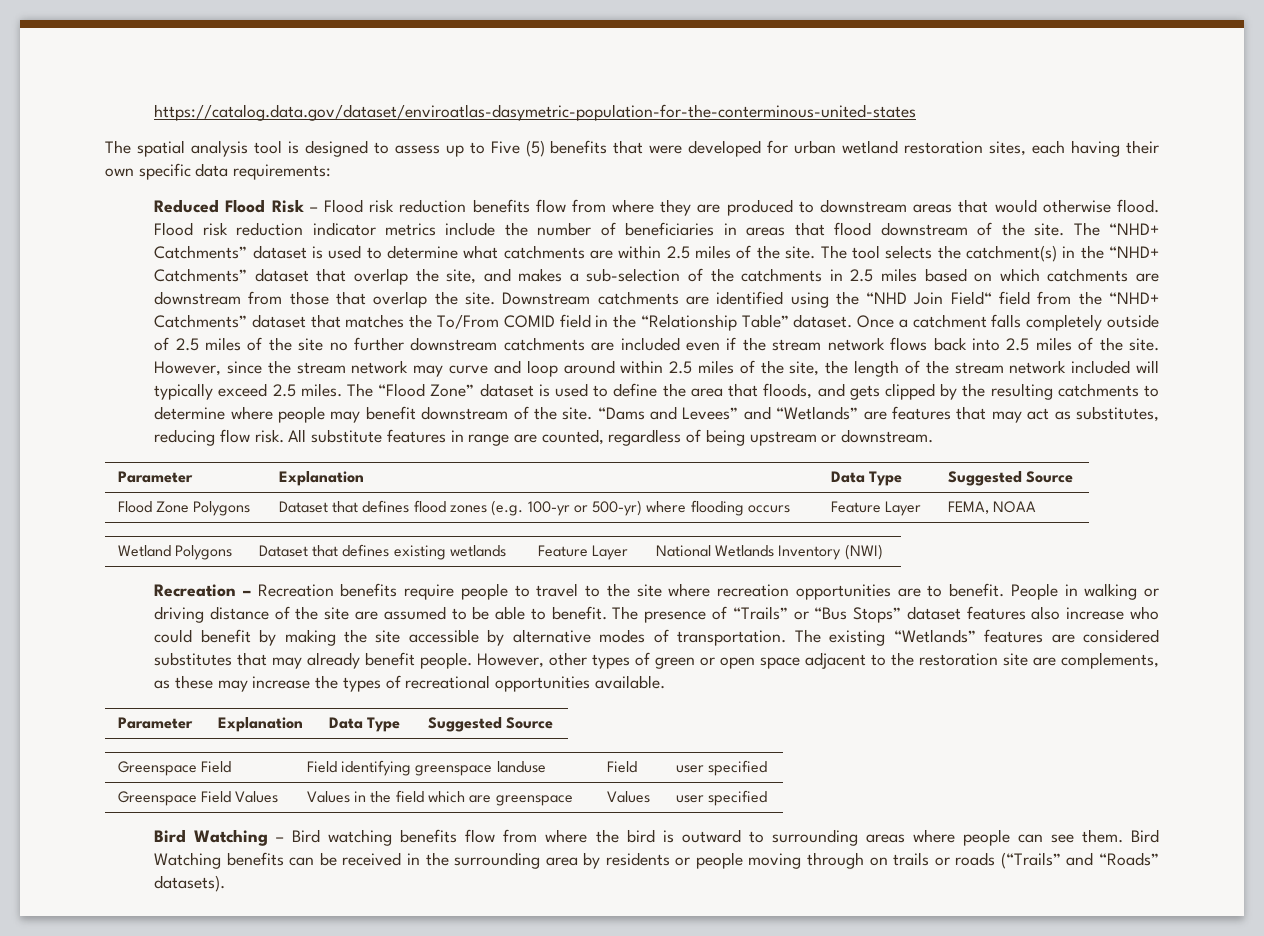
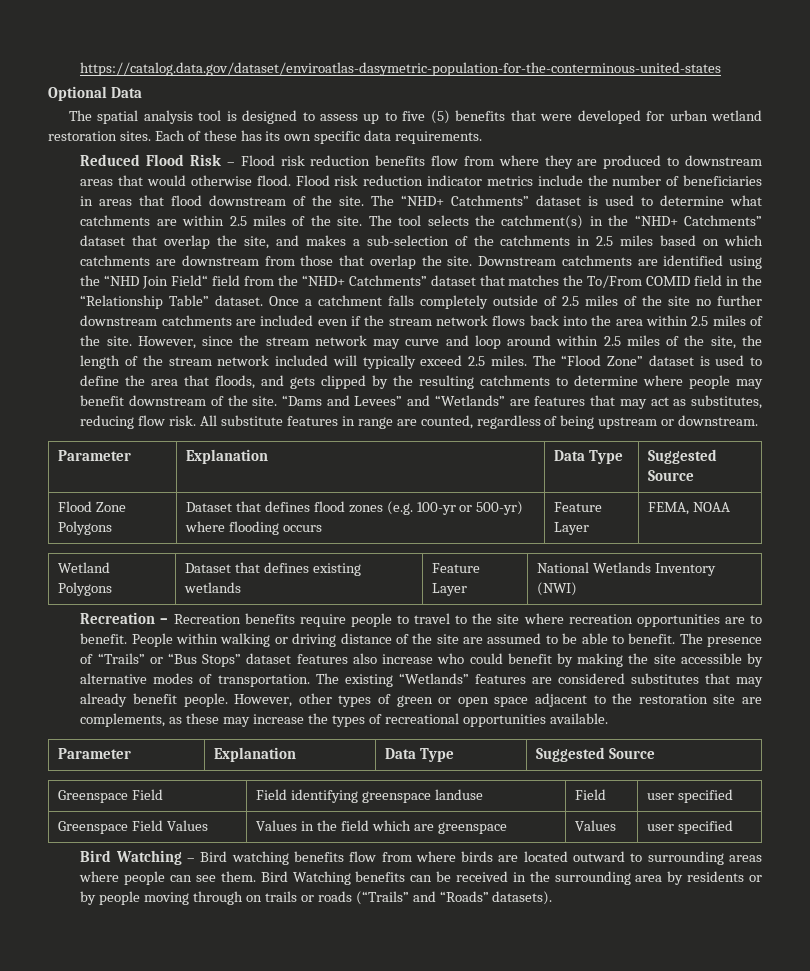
(917, 112) none -> [48,86,142,101] // Optional Data
[490,141,520,154] Five -> [402,111,426,121] five
[989,140,1160,157] sites, each having their -> [119,130,281,141] sites. Each of these has its
[233,164,332,180] requirements: -> [395,131,483,144] requirements.
(1000, 344) none -> [591,315,689,326] the area within
[1064,584,1078,596] in -> [176,633,219,644] within
[595,829,674,843] the bird is -> [461,851,568,862] birds are located
(691, 861) none -> [80,891,97,905] by

